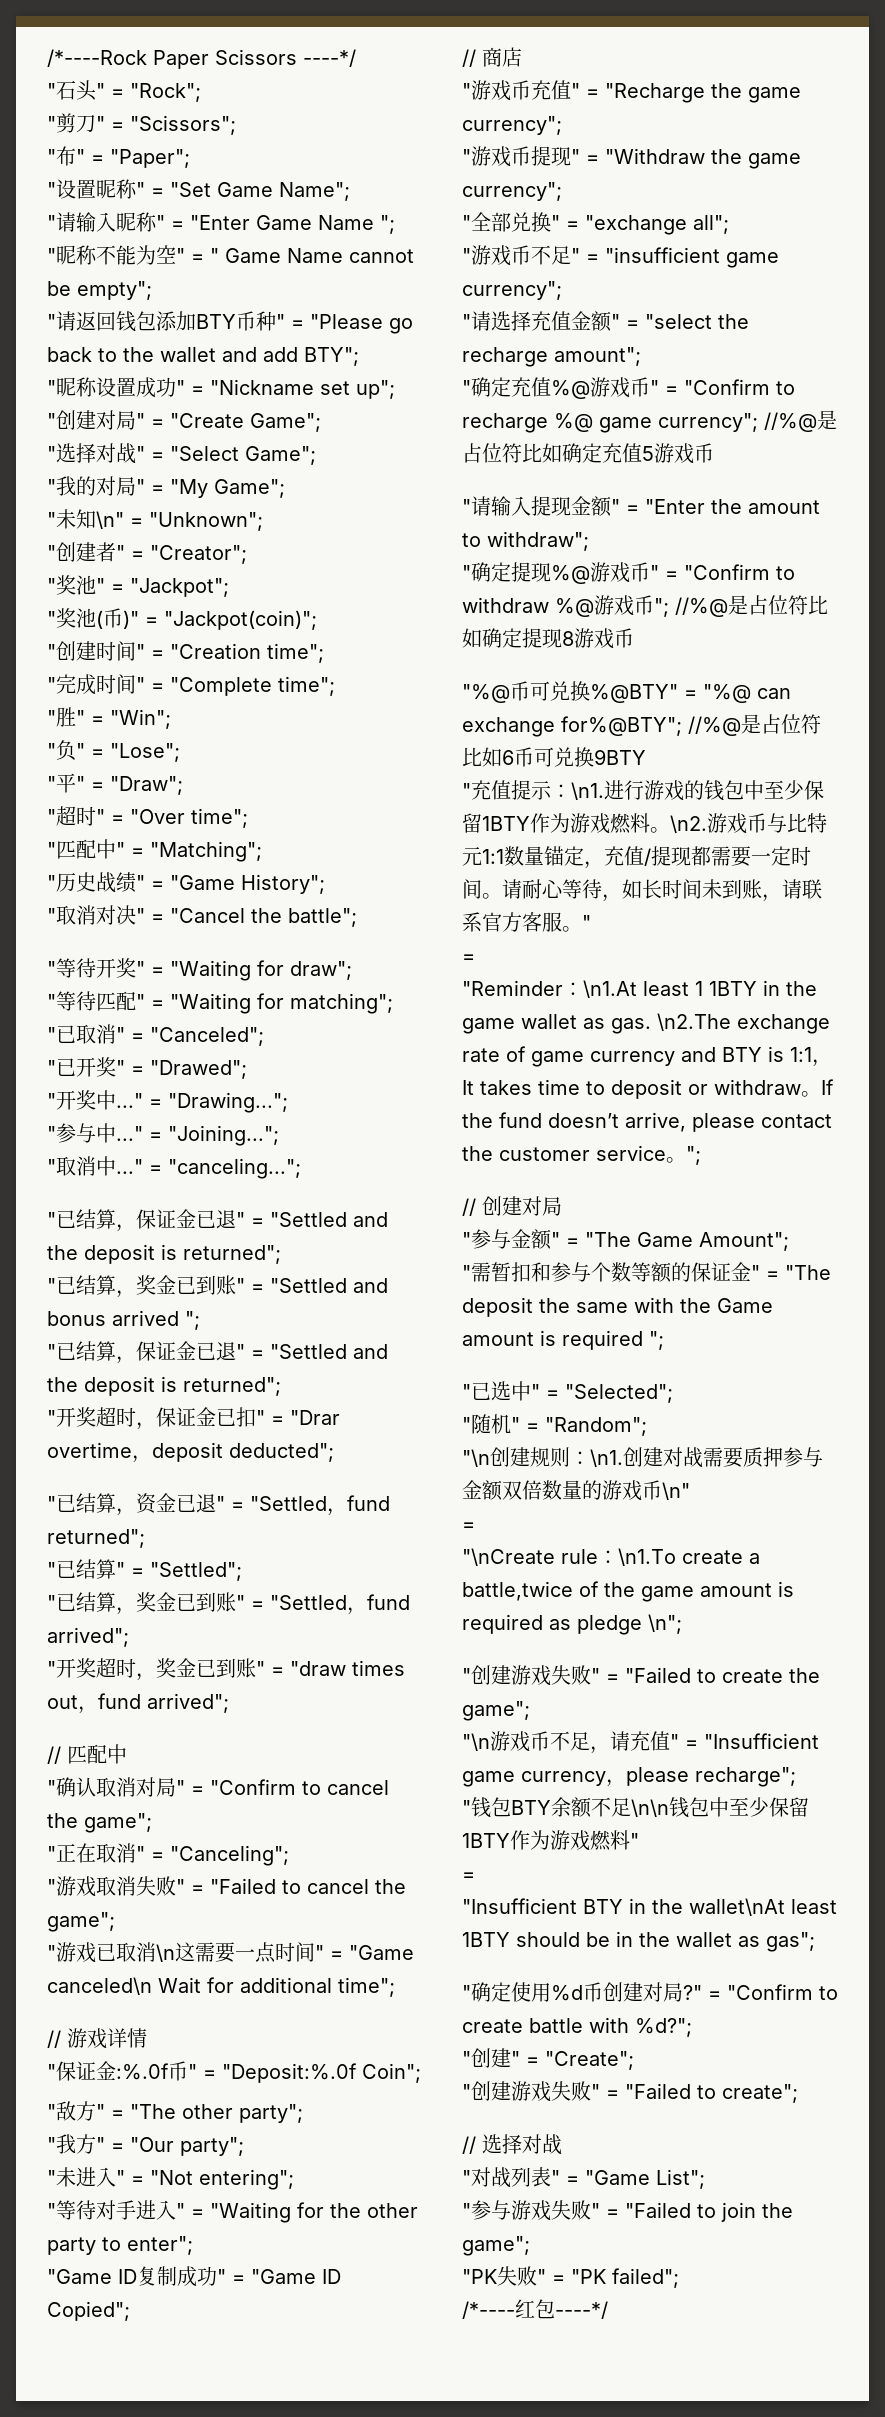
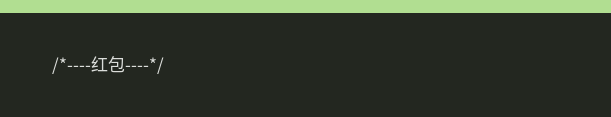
[47,49,356,69] [47,80,201,102] [47,113,236,135] [47,146,190,168] [47,179,350,201] [47,212,395,234] [47,245,414,265] [47,281,152,300] [47,311,413,334] [47,347,359,366] [47,377,395,399] [47,410,321,432] [47,443,316,465] [47,476,285,498] [47,509,263,531] [47,542,247,564] [47,575,229,597] [47,608,317,630] [47,641,324,663] [47,674,335,696] [47,707,171,729] [47,740,180,762] [47,773,183,795] [47,806,248,828] [47,839,262,862] [47,872,325,894] [47,905,357,927] [47,958,352,981] [47,991,393,1014] [47,1024,264,1046] [47,1057,247,1079] [47,1090,288,1113] [47,1123,279,1146] [47,1156,301,1179] [47,1209,388,1232] [47,1244,281,1264] [47,1275,388,1298] [47,1310,200,1330] [47,1341,388,1364] [47,1376,281,1396] [47,1407,340,1430] [47,1442,334,1463] [47,1493,390,1516] [47,1529,145,1548] [47,1559,242,1581] [47,1592,410,1615] [47,1627,129,1647] [47,1658,405,1681] [47,1693,229,1714] [47,1744,127,1764] [47,1777,389,1797] [47,1813,152,1833] [47,1843,289,1866] [47,1876,406,1897] [47,1912,115,1932] [47,1942,414,1963] [47,1977,395,1997] [47,2028,147,2049] [47,2061,421,2083] [47,2101,303,2123] [47,2134,244,2156] [47,2167,294,2190] [47,2200,418,2223] [47,2236,193,2255] [47,2266,341,2287] [47,2301,130,2321] [462,47,522,67] [462,80,801,103] [462,116,562,135] [462,146,801,169] [462,182,562,201] [462,212,729,235] [462,245,779,268] [462,281,562,300] [462,311,749,332] [462,347,641,367] [462,377,795,399] [462,410,837,433] [462,443,714,464] [462,496,820,517] [462,531,589,551] [462,562,795,584] [462,595,828,617] [462,628,634,649] [462,681,791,703] [462,714,821,737] [462,747,646,767] [462,780,824,801] [462,813,827,834] [462,846,811,869] [462,879,822,902] [462,912,591,932] [462,954,475,963] [462,980,817,998] [462,1013,830,1034] [462,1046,832,1067] [462,1079,834,1099] [462,1112,832,1132] [462,1145,701,1165] [462,1196,562,1216] [462,1229,789,1251] [462,1262,831,1283] [462,1297,773,1317] [462,1330,664,1350] [462,1381,673,1403] [462,1414,647,1436] [462,1447,823,1468] [462,1480,690,1501] [462,1522,475,1531] [462,1548,760,1566] [462,1581,794,1602] [462,1614,682,1635] [462,1665,820,1686] [462,1701,530,1721] [462,1731,819,1754] [462,1767,796,1787] [462,1797,809,1818] [462,1830,639,1851] [462,1872,475,1881] [462,1898,837,1916] [462,1931,815,1952] [462,1982,838,2002] [462,2017,692,2037] [462,2048,634,2070] [462,2081,798,2103] [462,2134,562,2155] [462,2167,705,2189] [462,2200,793,2222] [462,2236,530,2256] [462,2266,679,2288] /*----Rock Paper Scissors ----*/ // "石头" = "Rock"; // "剪刀" = "Scissors"; // "布" = "Paper"; // "设置昵称" = "Set Game Name"; // "请输入昵称" = "Enter Game Name "; // "昵称不能为空" = " Game Name cannot be empty"; // "请返回钱包添加BTY币种" = "Please go back to the wallet and add BTY"; // "昵称设置成功" = "Nickname set up"; // "创建对局" = "Create Game"; // "选择对战" = "Select Game"; // "我的对局" = "My Game"; // "未知\n" = "Unknown"; // "创建者" = "Creator"; // "奖池" = "Jackpot"; // "奖池(币)" = "Jackpot(coin)"; // "创建时间" = "Creation time"; // "完成时间" = "Complete time"; // "胜" = "Win"; // "负" = "Lose"; // "平" = "Draw"; // "超时" = "Over time"; // "匹配中" = "Matching"; // "历史战绩" = "Game History"; // "取消对决" = "Cancel the battle"; // "等待开奖" = "Waiting for draw"; // "等待匹配" = "Waiting for matching"; // "已取消" = "Canceled"; // "已开奖" = "Drawed"; // "开奖中..." = "Drawing..."; // "参与中..." = "Joining..."; // "取消中..." = "canceling..."; // "已结算，保证金已退" = "Settled and the deposit is returned"; // "已结算，奖金已到账" = "Settled and bonus arrived "; // "已结算，保证金已退" = "Settled and the deposit is returned"; // "开奖超时，保证金已扣" = "Drar overtime，deposit deducted"; // "已结算，资金已退" = "Settled，fund returned"; // "已结算" = "Settled"; // "已结算，奖金已到账" = "Settled，fund arrived"; // "开奖超时，奖金已到账" = "draw times out，fund arrived"; // // 匹配中 // "确认取消对局" = "Confirm to cancel the game"; // "正在取消" = "Canceling"; // "游戏取消失败" = "Failed to cancel the game"; // "游戏已取消\n这需要一点时间" = "Game canceled\n Wait for additional time"; // // 游戏详情 // "保证金:%.0f币" = "Deposit:%.0f Coin"; // "敌方" = "The other party"; // "我方" = "Our party"; // "未进入" = "Not entering"; // "等待对手进入" = "Waiting for the other party to enter"; // "Game ID复制成功" = "Game ID Copied"; // // 商店 // "游戏币充值" = "Recharge the game currency"; // "游戏币提现" = "Withdraw the game currency"; // "全部兑换" = "exchange all"; // "游戏币不足" = "insufficient game currency"; // "请选择充值金额" = "select the recharge amount"; // "确定充值%@游戏币" = "Confirm to recharge %@ game currency"; //%@是占位符比如确定充值5游戏币 // "请输入提现金额" = "Enter the amount to withdraw"; // "确定提现%@游戏币" = "Confirm to withdraw %@游戏币"; //%@是占位符比如确定提现8游戏币 // "%@币可兑换%@BTY" = "%@ can exchange for%@BTY"; //%@是占位符比如6币可兑换9BTY // "充值提示：\n1.进行游戏的钱包中至少保留1BTY作为游戏燃料。\n2.游戏币与比特元1:1数量锚定，充值/提现都需要一定时间。请耐心等待，如长时间未到账，请联系官方客服。" // = // "Reminder：\n1.At least 1 1BTY in the game wallet as gas. \n2.The exchange rate of game currency and BTY is 1:1，It takes time to deposit or withdraw。If the fund doesn’t arrive, please contact the customer service。"; // // 创建对局 // "参与金额" = "The Game Amount"; // "需暂扣和参与个数等额的保证金" = "The deposit the same with the Game amount is required "; // "已选中" = "Selected"; // "随机" = "Random"; // "\n创建规则：\n1.创建对战需要质押参与金额双倍数量的游戏币\n" // = // "\nCreate rule：\n1.To create a battle,twice of the game amount is required as pledge \n"; // "创建游戏失败" = "Failed to create the game"; // "\n游戏币不足，请充值" = "Insufficient game currency，please recharge"; // "钱包BTY余额不足\n\n钱包中至少保留1BTY作为游戏燃料" // = // "Insufficient BTY in the wallet\nAt least 1BTY should be in the wallet as gas"; // "确定使用%d币创建对局?" = "Confirm to create battle with %d?"; // "创建" = "Create"; // "创建游戏失败" = "Failed to create"; // // 选择对战 // "对战列表" = "Game List"; // "参与游戏失败" = "Failed to join the game"; // "PK失败" = "PK failed"; // -> (52, 65) none

